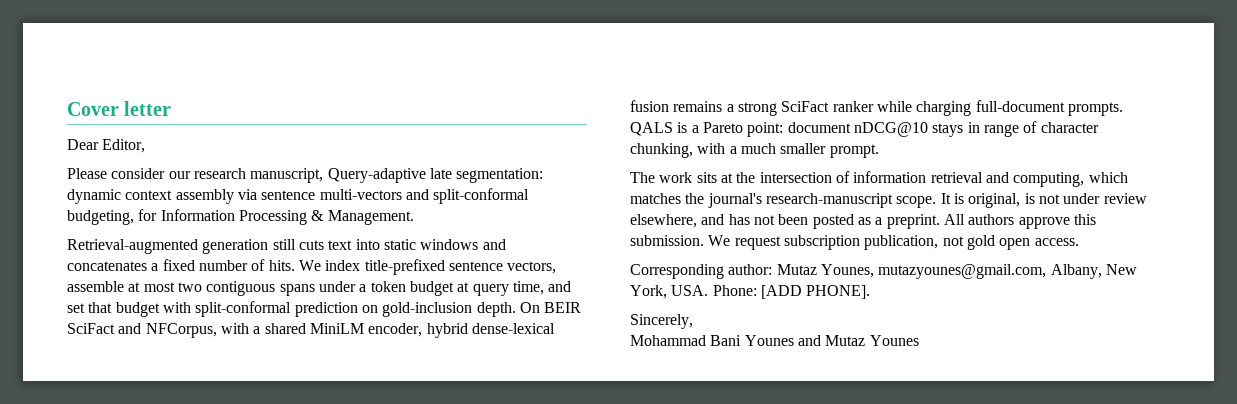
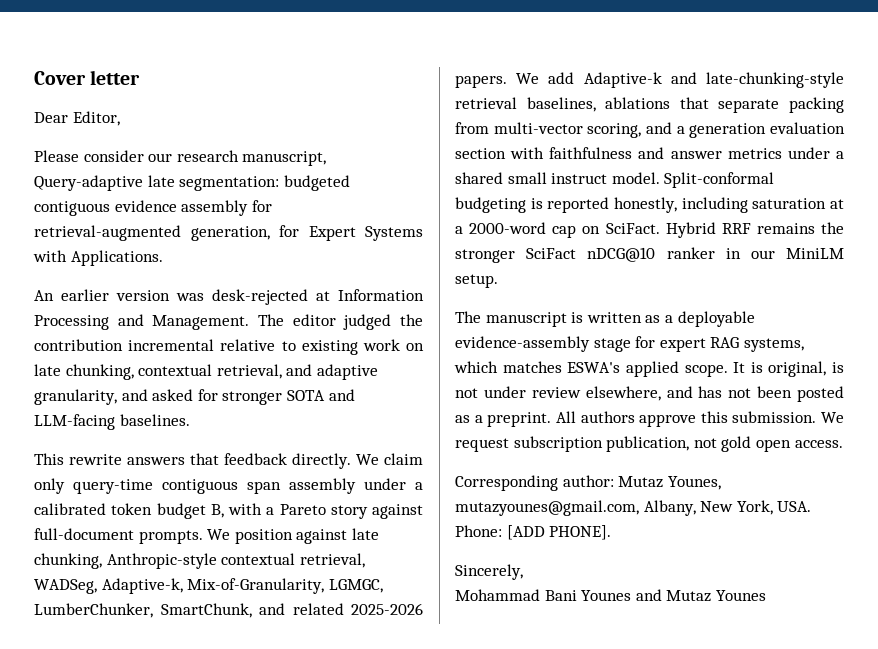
[67,188,530,204] [67,209,158,225] dynamic context assembly via sentence multi-vectors and split-conformal budgeting, for -> [283,175,350,191] [34,200,272,216] [34,225,423,241] [33,250,163,266] [34,289,330,305] budgeted contiguous evidence assembly for retrieval-augmented generation, for Expert Systems with Applications. // An earlier version was desk-rejected at
[311,210,325,221] & -> [117,314,144,326] and
[67,239,506,254] [67,259,557,275] [67,281,367,296] // Retrieval-augmented generation still cuts text into static windows and concatenates a fixed number of hits. We index title-prefixed sentence vectors, assemble at most two contiguous spans under a -> [258,314,423,330] [34,339,425,355] [34,364,378,380] [34,389,355,405] [34,414,190,430] [34,453,423,469] [34,478,423,494] [34,503,106,515] The editor judged the contribution incremental relative to existing work on late chunking, contextual retrieval, and adaptive granularity, and asked for stronger SOTA and LLM-facing baselines. // This rewrite answers that feedback directly. We claim only query-time contiguous span assembly under a calibrated
[457,281,572,296] [67,301,582,317] [67,323,555,338] [630,100,1123,116] [630,121,1099,137] [630,143,879,158] [630,171,1128,187] [630,193,893,208] at query time, and set that budget with split-conformal prediction on gold-inclusion depth. On BEIR SciFact and NFCorpus, with a shared MiniLM encoder, hybrid dense-lexical fusion remains a strong SciFact ranker while charging full-document prompts. QALS is a Pareto point: document nDCG@10 stays in range of character chunking, with a much smaller prompt. // The work sits at the intersection of information retrieval and computing, which matches the journal's research-manuscript -> [210,503,423,519] [34,528,379,544] [34,553,365,569] [34,578,383,594] [34,603,423,618] [455,72,844,88] [455,97,844,113] [455,122,845,138] [455,147,844,159] [455,172,775,188] [455,197,844,213] [455,222,844,238] [455,247,844,263] [455,274,498,288] [455,311,755,327] [455,336,804,352] [454,361,679,377] B, with a Pareto story against full-document prompts. We position against late chunking, Anthropic-style contextual retrieval, WADSeg, Adaptive-k, Mix-of-Granularity, LGMGC, LumberChunker, SmartChunk, and related 2025-2026 papers. We add Adaptive-k and late-chunking-style retrieval baselines, ablations that separate packing from multi-vector scoring, and a generation evaluation section with faithfulness and answer metrics under a shared small instruct model. Split-conformal budgeting is reported honestly, including saturation at a 2000-word cap on SciFact. Hybrid RRF remains the stronger SciFact nDCG@10 ranker in our MiniLM setup. // The manuscript is written as a deployable evidence-assembly stage for expert RAG systems, which matches ESWA's applied

